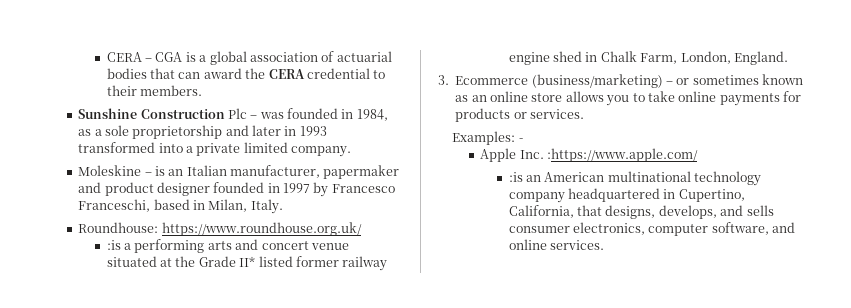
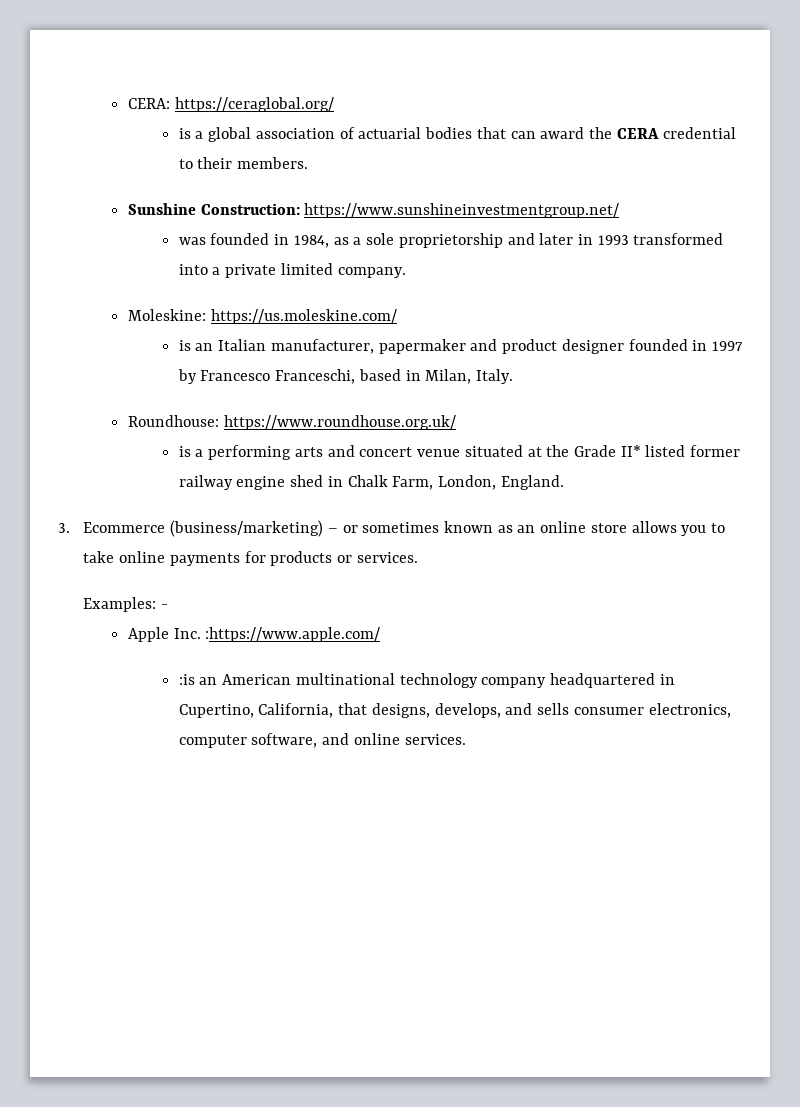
[106,52,183,62] CERA – CGA -> [127,97,334,112] CERA: https://ceraglobal.org/ //
[140,108,258,119] Construction Plc – -> [200,203,620,218] Construction: https://www.sunshineinvestmentgroup.net/ //
[78,165,152,176] Moleskine – -> [127,309,397,324] Moleskine: https://us.moleskine.com/ //
[106,240,121,250] :is -> [178,446,191,457] is

